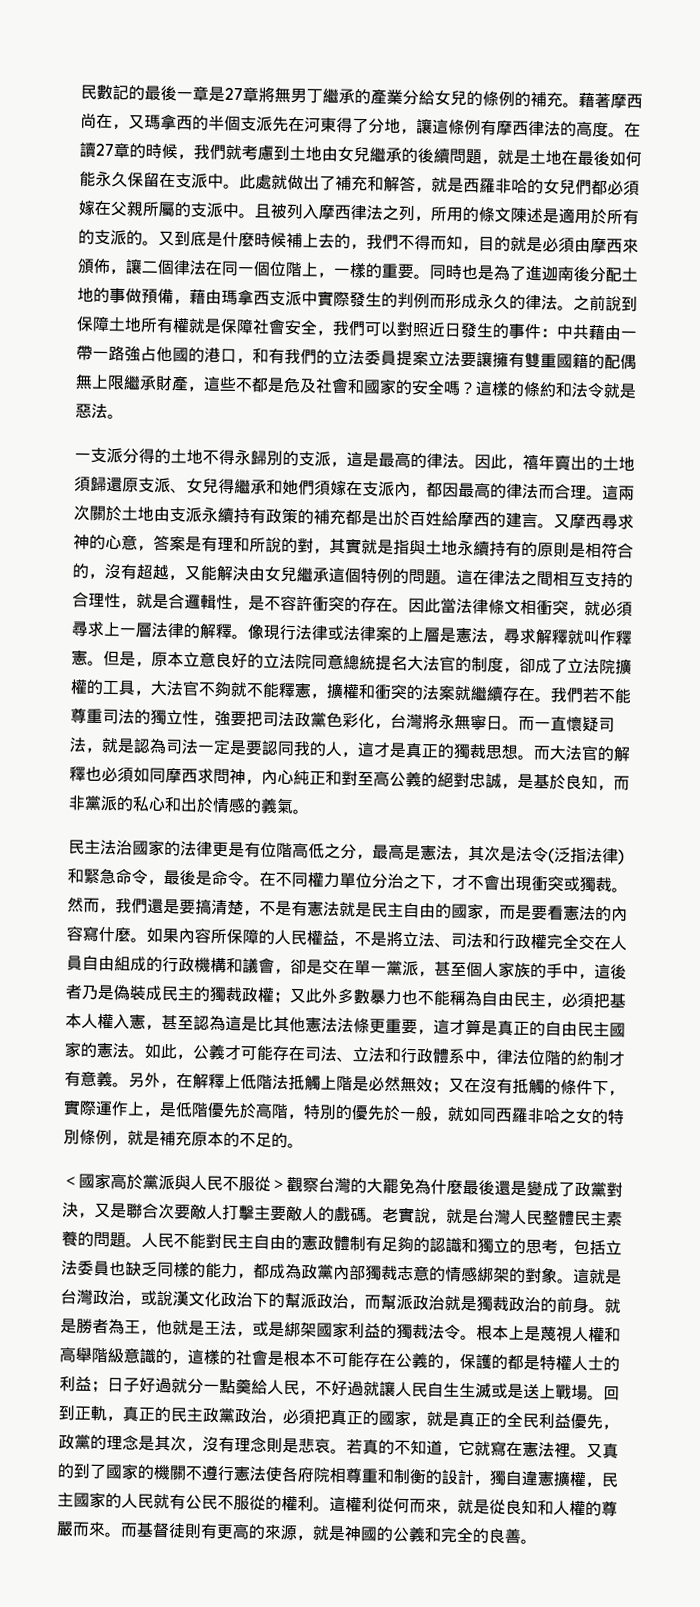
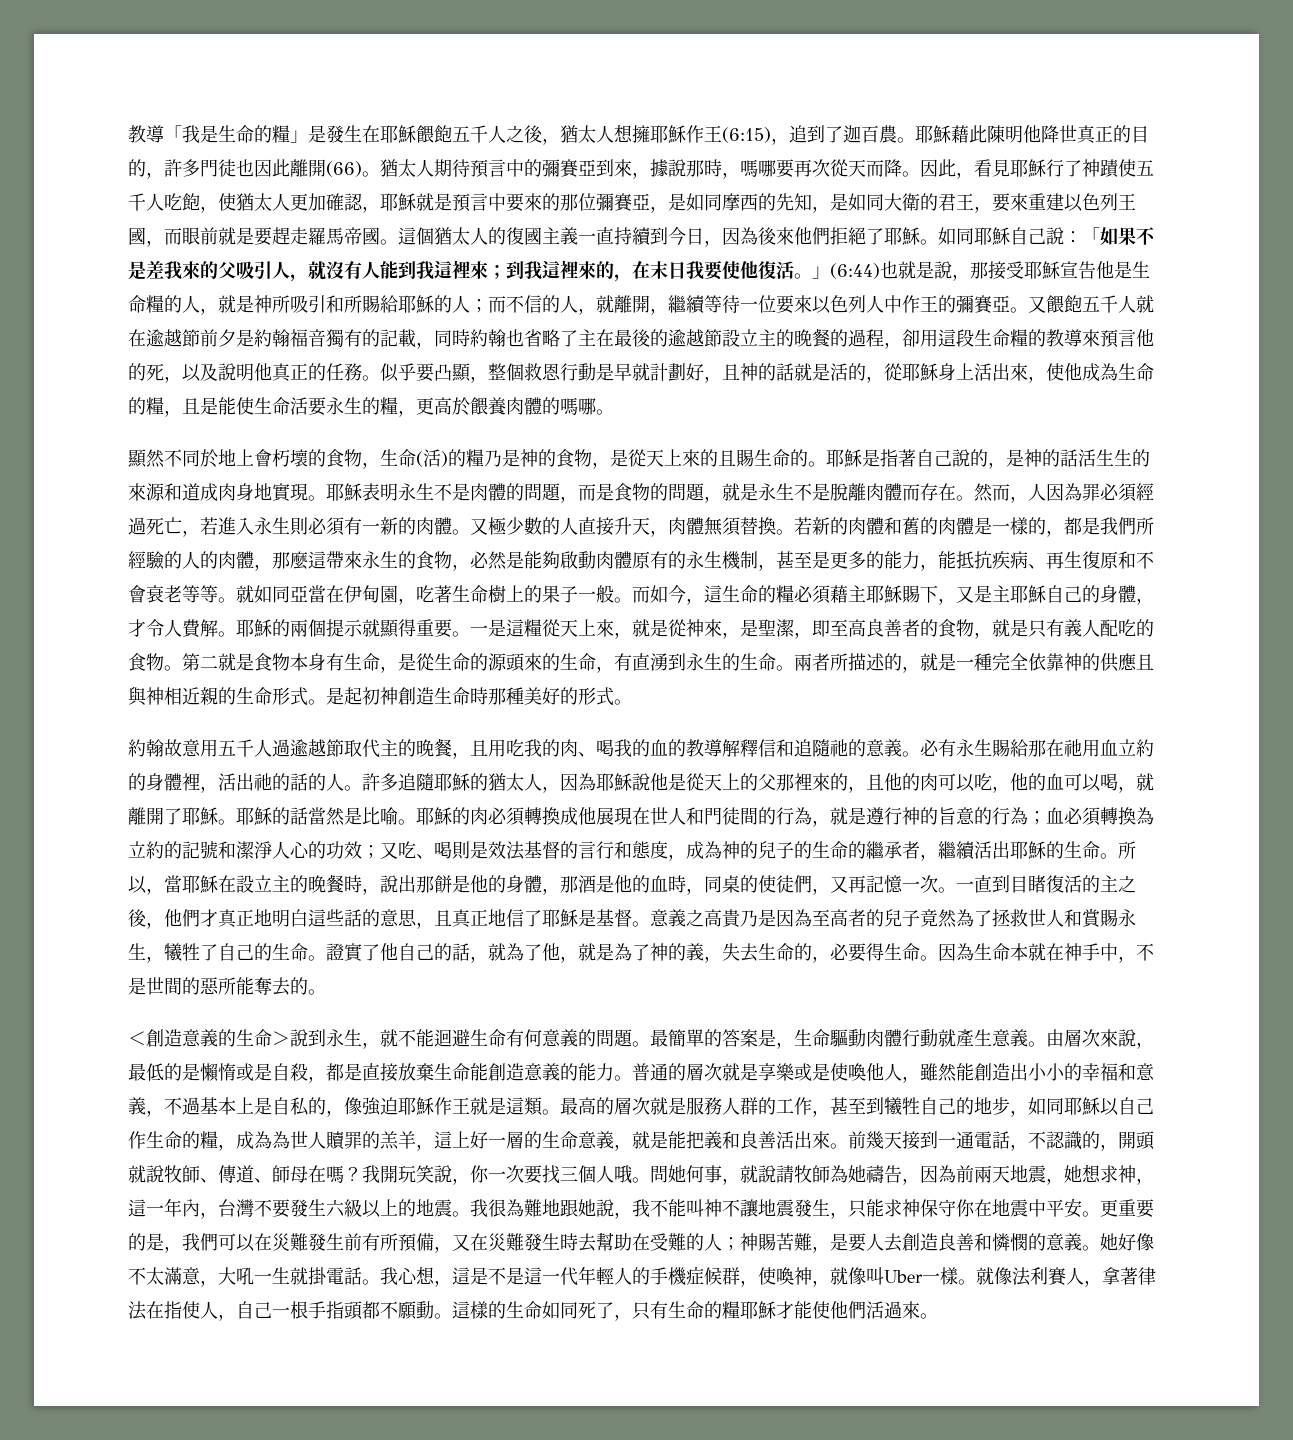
[80,84,643,109] [80,113,641,138] [79,142,642,167] [79,170,640,196] [78,199,639,225] [78,229,639,254] [77,258,638,283] [77,287,638,312] [76,315,637,341] [76,345,637,370] [75,374,636,399] [75,403,124,420] [74,447,635,472] [74,476,635,501] [73,504,634,530] [73,533,634,559] [72,563,633,588] [72,591,633,617] [71,620,632,646] [71,649,632,675] [70,679,631,704] [70,707,615,733] [69,737,630,762] [69,766,630,791] [68,795,309,815] [68,839,625,865] [67,868,628,893] [67,897,628,922] [66,925,627,951] [66,955,627,980] [65,984,626,1009] [65,1013,626,1038] [64,1041,625,1067] [64,1070,625,1096] [63,1099,624,1125] [63,1129,304,1149] [62,1172,623,1198] [62,1202,623,1227] [61,1230,622,1256] [61,1260,622,1285] [60,1289,621,1314] [60,1318,621,1343] [59,1346,620,1372] [59,1375,620,1401] [58,1405,619,1430] [58,1434,619,1459] [57,1463,618,1488] [57,1491,618,1517] [56,1521,521,1544] 民數記的最後一章是27章將無男丁繼承的產業分給女兒的條例的補充。藉著摩西尚在，又瑪拿西的半個支派先在河東得了分地，讓這條例有摩西律法的高度。在讀27章的時候，我們就考慮到土地由女兒繼承的後續問題，就是土地在最後如何能永久保留在支派中。此處就做出了補充和解答，就是西羅非哈的女兒們都必須嫁在父親所屬的支派中。且被列入摩西律法之列，所用的條文陳述是適用於所有的支派的。又到底是什麼時候補上去的，我們不得而知，目的就是必須由摩西來頒佈，讓二個律法在同一個位階上，一樣的重要。同時也是為了進迦南後分配土地的事做預備，藉由瑪拿西支派中實際發生的判例而形成永久的律法。之前說到保障土地所有權就是保障社會安全，我們可以對照近日發生的事件：中共藉由一帶一路強占他國的港口，和有我們的立法委員提案立法要讓擁有雙重國籍的配偶無上限繼承財產，這些不都是危及社會和國家的安全嗎？這樣的條約和法令就是惡法。 // 一支派分得的土地不得永歸別的支派，這是最高的律法。因此，禧年賣出的土地須歸還原支派、女兒得繼承和她們須嫁在支派內，都因最高的律法而合理。這兩次關於土地由支派永續持有政策的補充都是出於百姓給摩西的建言。又摩西尋求神的心意，答案是有理和所說的對，其實就是指與土地永續持有的原則是相符合的，沒有超越，又能解決由女兒繼承這個特例的問題。這在律法之間相互支持的合理性，就是合邏輯性，是不容許衝突的存在。因此當法律條文相衝突，就必須尋求上一層法律的解釋。像現行法律或法律案的上層是憲法，尋求解釋就叫作釋憲。但是，原本立意良好的立法院同意總統提名大法官的制度，卻成了立法院擴權的工具，大法官不夠就不能釋憲，擴權和衝突的法案就繼續存在。我們若不能尊重司法的獨立性，強要把司法政黨色彩化，台灣將永無寧日。而一直懷疑司法，就是認為司法一定是要認同我的人，這才是真正的獨裁思想。而大法官的解釋也必須如同摩西求問神，內心純正和對至高公義的絕對忠誠，是基於良知，而非黨派的私心和出於情感的義氣。 // 民主法治國家的法律更是有位階高低之分，最高是憲法，其次是法令(泛指法律)和緊急命令，最後是命令。在不同權力單位分治之下，才不會出現衝突或獨裁。然而，我們還是要搞清楚，不是有憲法就是民主自由的國家，而是要看憲法的內容寫什麼。如果內容所保障的人民權益，不是將立法、司法和行政權完全交在人員自由組成的行政機構和議會，卻是交在單一黨派，甚至個人家族的手中，這後者乃是偽裝成民主的獨裁政權；又此外多數暴力也不能稱為自由民主，必須把基本人權入憲，甚至認為這是比其他憲法法條更重要，這才算是真正的自由民主國家的憲法。如此，公義才可能存在司法、立法和行政體系中，律法位階的約制才有意義。另外，在解釋上低階法抵觸上階是必然無效；又在沒有抵觸的條件下，實際運作上，是低階優先於高階，特別的優先於一般，就如同西羅非哈之女的特別條例，就是補充原本的不足的。 // ＜國家高於黨派與人民不服從＞觀察台灣的大罷免為什麼最後還是變成了政黨對決，又是聯合次要敵人打擊主要敵人的戲碼。老實說，就是台灣人民整體民主素養的問題。人民不能對民主自由的憲政體制有足夠的認識和獨立的思考，包括立法委員也缺乏同樣的能力，都成為政黨內部獨裁志意的情感綁架的對象。這就是台灣政治，或說漢文化政治下的幫派政治，而幫派政治就是獨裁政治的前身。就是勝者為王，他就是王法，或是綁架國家利益的獨裁法令。根本上是蔑視人權和高舉階級意識的，這樣的社會是根本不可能存在公義的，保護的都是特權人士的利益；日子好過就分一點羹給人民，不好過就讓人民自生生滅或是送上戰場。回到正軌，真正的民主政黨政治，必須把真正的國家，就是真正的全民利益優先，政黨的理念是其次，沒有理念則是悲哀。若真的不知道，它就寫在憲法裡。又真的到了國家的機關不遵行憲法使各府院相尊重和制衡的設計，獨自違憲擴權，民主國家的人民就有公民不服從的權利。這權利從何而來，就是從良知和人權的尊嚴而來。而基督徒則有更高的來源，就是神國的公義和完全的良善 -> [128,124,1149,145] [128,159,1154,179] [128,193,1136,213] [128,227,1155,247] [128,260,1150,282] [128,295,1154,315] [128,328,1154,349] [128,363,1154,383] [128,397,614,417] [127,449,1150,469] [128,483,1154,503] [128,517,1154,537] [128,551,1154,571] [128,585,1154,605] [128,619,1154,639] [128,652,1154,673] [128,686,632,706] [128,738,1154,759] [128,773,1154,793] [128,807,1154,827] [128,841,1136,861] [128,874,1136,895] [128,908,1136,929] [128,943,1154,963] [128,977,326,996] [128,1029,1154,1049] [128,1063,1155,1083] [128,1097,1154,1117] [128,1131,1155,1151] [128,1164,1154,1185] [128,1198,1154,1219] [128,1232,1154,1253] [128,1266,1156,1287] [128,1301,920,1321] 教導「我是生命的糧」是發生在耶穌餵飽五千人之後，猶太人想擁耶穌作王(6:15)，追到了迦百農。耶穌藉此陳明他降世真正的目的，許多門徒也因此離開(66)。猶太人期待預言中的彌賽亞到來，據說那時，嗎哪要再次從天而降。因此，看見耶穌行了神蹟使五千人吃飽，使猶太人更加確認，耶穌就是預言中要來的那位彌賽亞，是如同摩西的先知，是如同大衛的君王，要來重建以色列王國，而眼前就是要趕走羅馬帝國。這個猶太人的復國主義一直持續到今日，因為後來他們拒絕了耶穌。如同耶穌自己說：「如果不是差我來的父吸引人，就沒有人能到我這裡來；到我這裡來的，在末日我要使他復活。」(6:44)也就是說，那接受耶穌宣告他是生命糧的人，就是神所吸引和所賜給耶穌的人；而不信的人，就離開，繼續等待一位要來以色列人中作王的彌賽亞。又餵飽五千人就在逾越節前夕是約翰福音獨有的記載，同時約翰也省略了主在最後的逾越節設立主的晚餐的過程，卻用這段生命糧的教導來預言他的死，以及說明他真正的任務。似乎要凸顯，整個救恩行動是早就計劃好，且神的話就是活的，從耶穌身上活出來，使他成為生命的糧，且是能使生命活要永生的糧，更高於餵養肉體的嗎哪。 // 顯然不同於地上會朽壞的食物，生命(活)的糧乃是神的食物，是從天上來的且賜生命的。耶穌是指著自己說的，是神的話活生生的來源和道成肉身地實現。耶穌表明永生不是肉體的問題，而是食物的問題，就是永生不是脫離肉體而存在。然而，人因為罪必須經過死亡，若進入永生則必須有一新的肉體。又極少數的人直接升天，肉體無須替換。若新的肉體和舊的肉體是一樣的，都是我們所經驗的人的肉體，那麼這帶來永生的食物，必然是能夠啟動肉體原有的永生機制，甚至是更多的能力，能抵抗疾病、再生復原和不會衰老等等。就如同亞當在伊甸園，吃著生命樹上的果子一般。而如今，這生命的糧必須藉主耶穌賜下，又是主耶穌自己的身體，才令人費解。耶穌的兩個提示就顯得重要。一是這糧從天上來，就是從神來，是聖潔，即至高良善者的食物，就是只有義人配吃的食物。第二就是食物本身有生命，是從生命的源頭來的生命，有直湧到永生的生命。兩者所描述的，就是一種完全依靠神的供應且與神相近親的生命形式。是起初神創造生命時那種美好的形式。 // 約翰故意用五千人過逾越節取代主的晚餐，且用吃我的肉、喝我的血的教導解釋信和追隨祂的意義。必有永生賜給那在祂用血立約的身體裡，活出祂的話的人。許多追隨耶穌的猶太人，因為耶穌說他是從天上的父那裡來的，且他的肉可以吃，他的血可以喝，就離開了耶穌。耶穌的話當然是比喻。耶穌的肉必須轉換成他展現在世人和門徒間的行為，就是遵行神的旨意的行為；血必須轉換為立約的記號和潔淨人心的功效；又吃、喝則是效法基督的言行和態度，成為神的兒子的生命的繼承者，繼續活出耶穌的生命。所以，當耶穌在設立主的晚餐時，說出那餅是他的身體，那酒是他的血時，同桌的使徒們，又再記憶一次。一直到目睹復活的主之後，他們才真正地明白這些話的意思，且真正地信了耶穌是基督。意義之高貴乃是因為至高者的兒子竟然為了拯救世人和賞賜永生，犧牲了自己的生命。證實了他自己的話，就為了他，就是為了神的義，失去生命的，必要得生命。因為生命本就在神手中，不是世間的惡所能奪去的。 // ＜創造意義的生命＞說到永生，就不能迴避生命有何意義的問題。最簡單的答案是，生命驅動肉體行動就產生意義。由層次來說，最低的是懶惰或是自殺，都是直接放棄生命能創造意義的能力。普通的層次就是享樂或是使喚他人，雖然能創造出小小的幸福和意義，不過基本上是自私的，像強迫耶穌作王就是這類。最高的層次就是服務人群的工作，甚至到犧牲自己的地步，如同耶穌以自己作生命的糧，成為為世人贖罪的羔羊，這上好一層的生命意義，就是能把義和良善活出來。前幾天接到一通電話，不認識的，開頭就說牧師、傳道、師母在嗎？我開玩笑說，你一次要找三個人哦。問她何事，就說請牧師為她禱告，因為前兩天地震，她想求神，這一年內，台灣不要發生六級以上的地震。我很為難地跟她說，我不能叫神不讓地震發生，只能求神保守你在地震中平安。更重要的是，我們可以在災難發生前有所預備，又在災難發生時去幫助在受難的人；神賜苦難，是要人去創造良善和憐憫的意義。她好像不太滿意，大吼一生就掛電話。我心想，這是不是這一代年輕人的手機症候群，使喚神，就像叫Uber一樣。就像法利賽人，拿著律法在指使人，自己一根手指頭都不願動。這樣的生命如同死了，只有生命的糧耶穌才能使他們活過來

